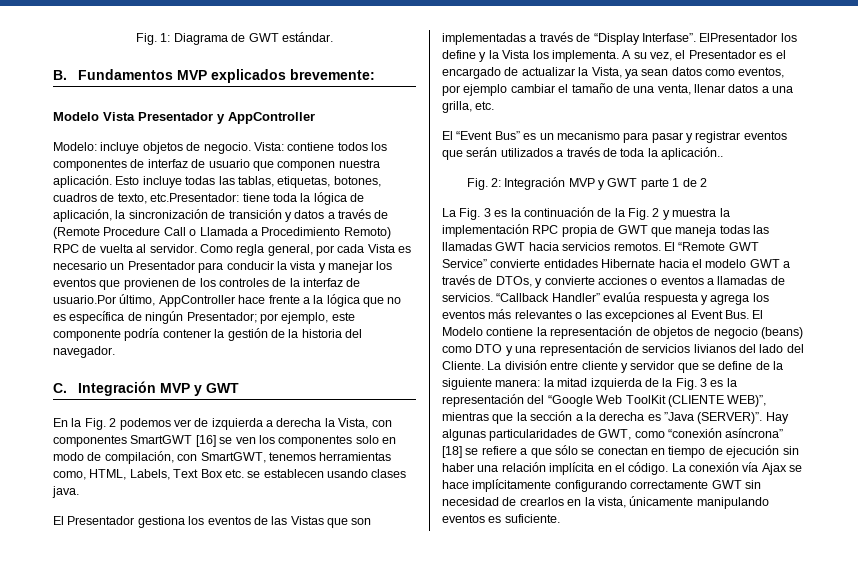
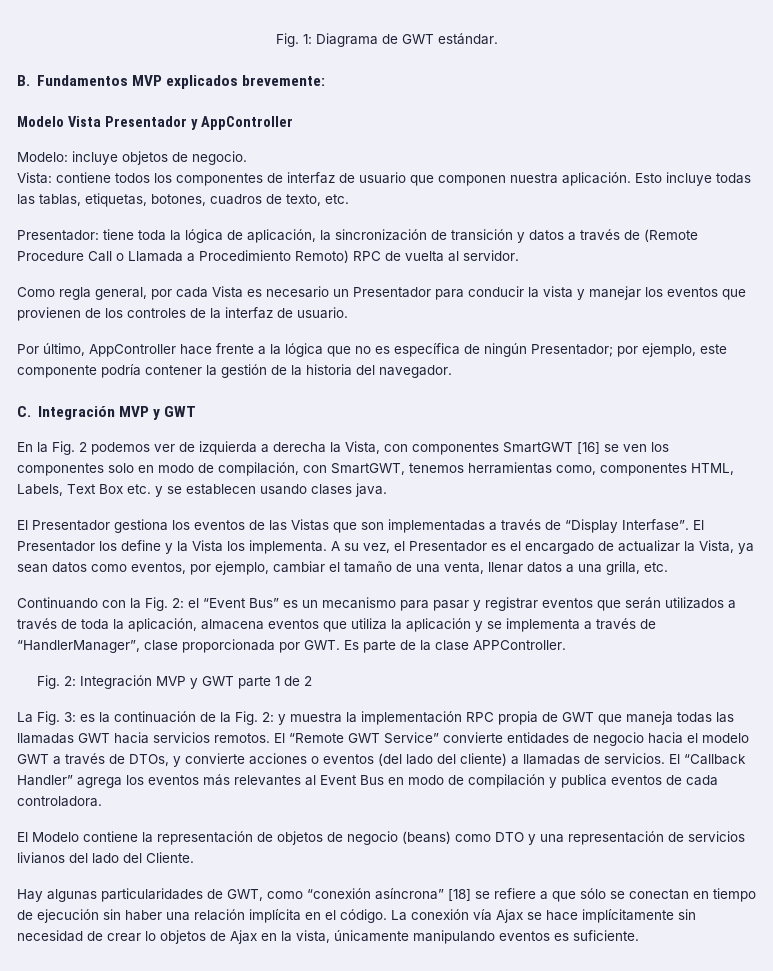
(251, 148) none -> (247, 158) //
[150,193,240,202] etc.Presentador: -> [325,194,349,204] [17,230,99,241] etc. // Presentador:
(197, 248) none -> (519, 255) //
[53,295,116,304] usuario.Por -> [297,307,348,319] [17,344,39,354] usuario. // Por
(86, 475) none -> [600,463,687,476] componentes
(244, 473) none -> [155,486,163,497] y
[699,33,778,42] ElPresentador -> [693,520,704,530] [17,541,95,552] El Presentador
[463,84,508,96] ejemplo -> [215,561,269,575] ejemplo,
[442,131,453,140] El -> [17,597,199,611] Continuando con la Fig. 2: el
[661,147,723,160] aplicación.. -> [128,618,656,632] [17,639,566,653] aplicación, almacena eventos que utiliza la aplicación y se implementa a través de “HandlerManager”, clase proporcionada por GWT. Es parte de la clase APPController.
[483,208,491,217] 3 -> [64,712,76,722] 3:
[652,208,660,217] 2 -> [262,712,274,722] 2:
[601,259,656,268] Hibernate -> [573,732,644,746] de negocio
(704, 280) none -> [378,753,507,766] (del lado del cliente)
(493, 297) none -> [669,754,680,764] El
[603,292,708,305] evalúa respuesta y -> (73, 780) none
[575,310,749,322] o las excepciones al Event Bus. -> [305,774,718,788] [17,796,102,807] al Event Bus en modo de compilación y publica eventos de cada controladora. //
[487,360,784,373] [442,378,737,390] [442,394,767,407] [442,411,763,424] La división entre cliente y servidor que se define de la siguiente manera: la mitad izquierda de la Fig. 3 es la representación del “Google Web ToolKit (CLIENTE WEB)”, mientras que la sección a la derecha es ”Java (SERVER)”. -> (194, 857) //
[554,480,761,492] [442,497,564,506] configurando correctamente GWT sin necesidad de crearlos -> [678,909,696,920] [17,930,257,944] sin necesidad de crear lo objetos de Ajax

